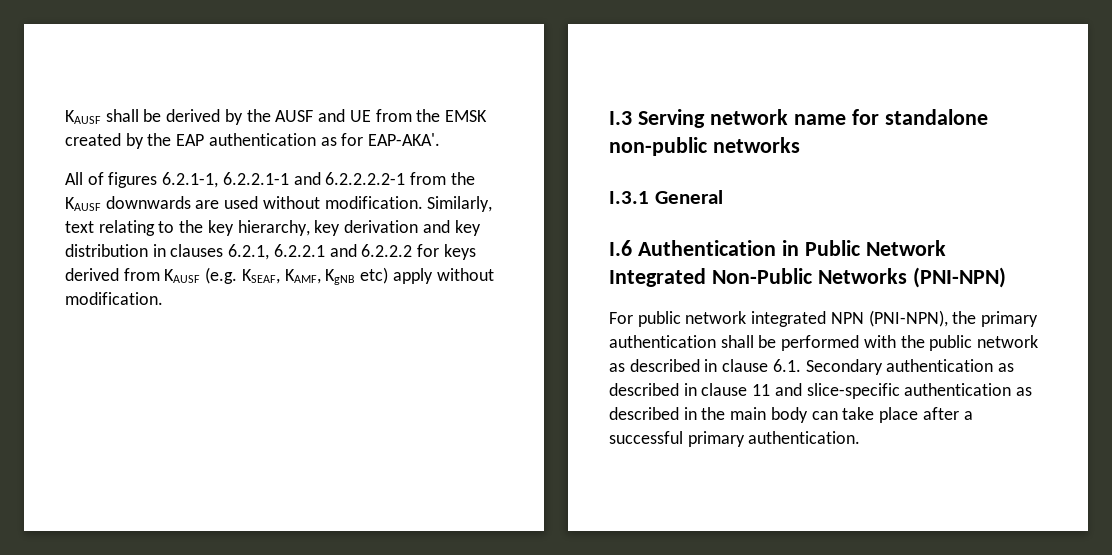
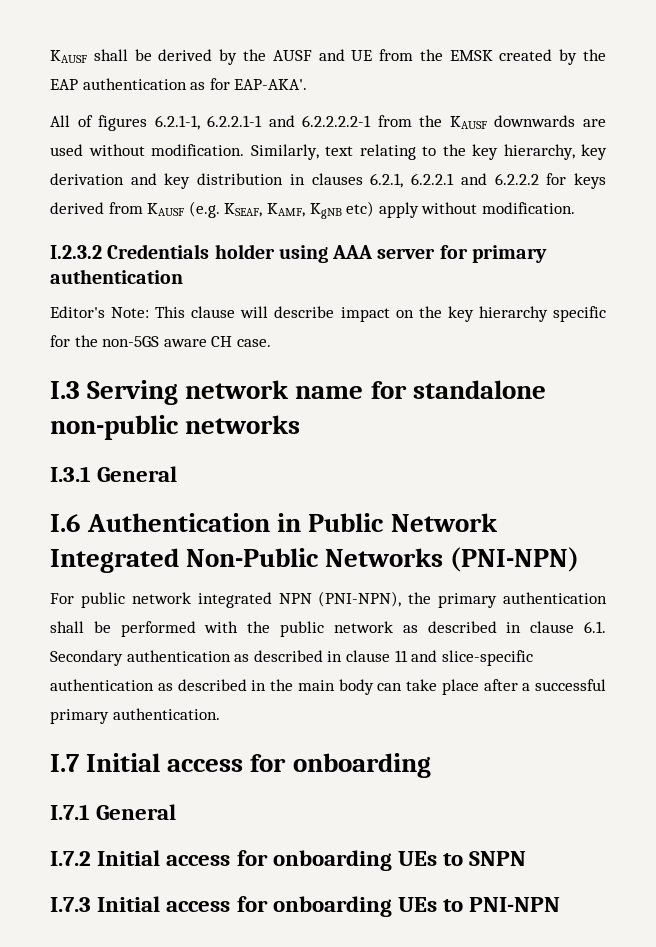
(163, 298) none -> [50,244,547,263] [50,269,183,284] [50,306,606,322] [50,335,271,347] // I.2.3.2 Credentials holder using AAA server for primary authentication // Editor's Note: This clause will describe impact on the key hierarchy specific for the non-5GS aware CH case.
(861, 437) none -> [50,753,431,778] [50,804,177,820] [50,850,527,871] [50,896,561,917] // I.7 Initial access for onboarding // I.7.1 General // I.7.2 Initial access for onboarding UEs to SNPN // I.7.3 Initial access for onboarding UEs to PNI-NPN

